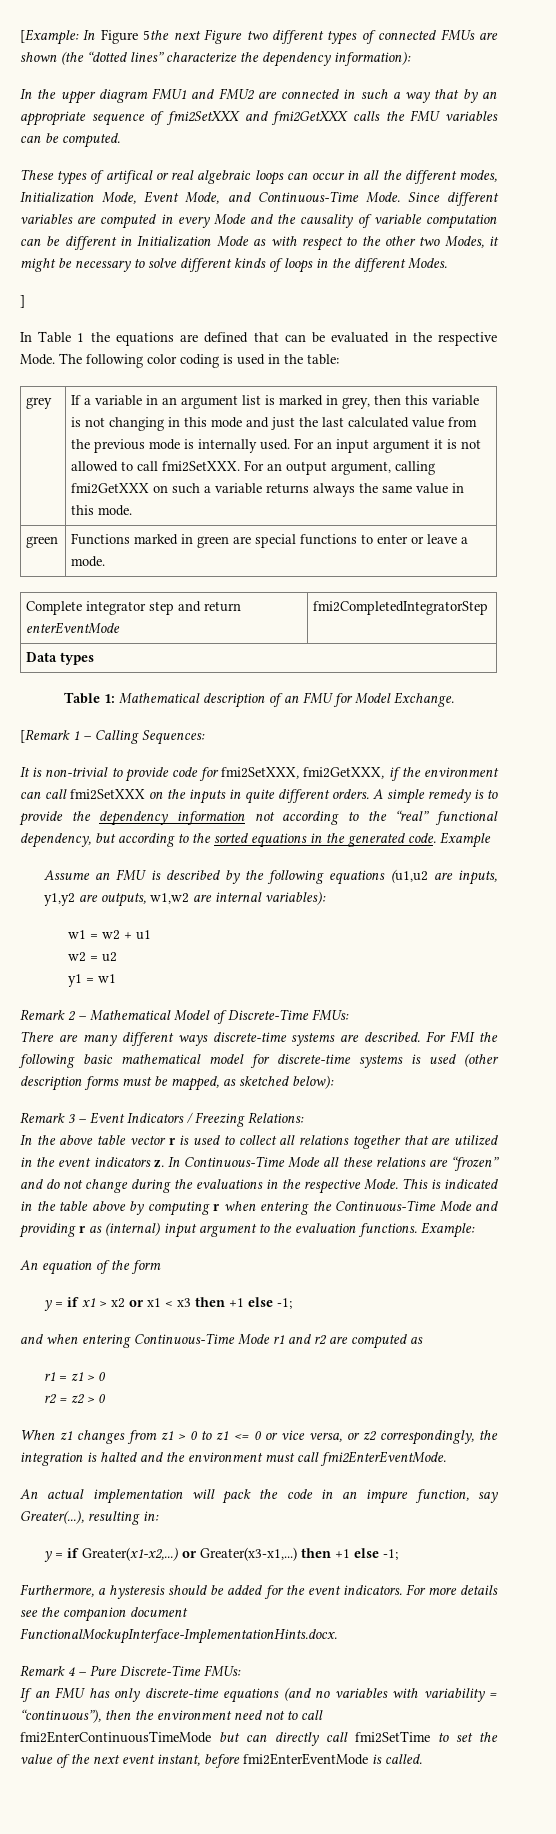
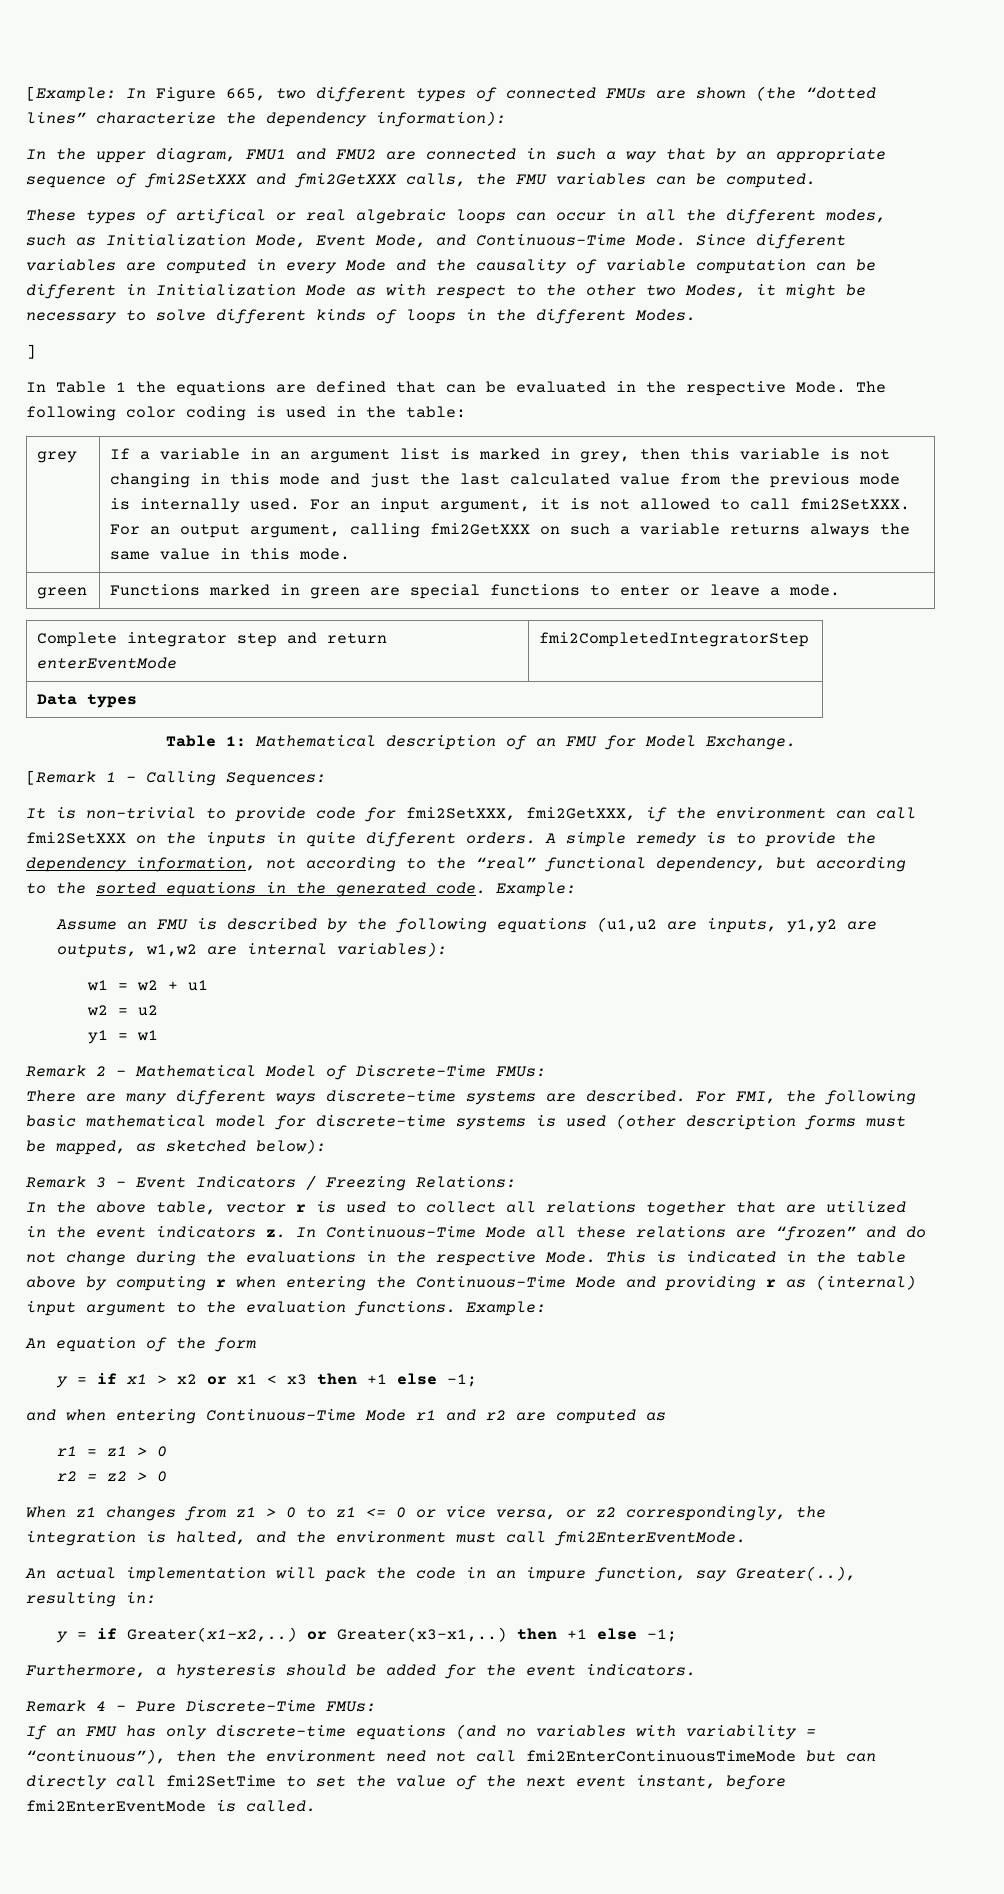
[143,29,243,44] 5the next Figure -> [226,88,266,101] 665,
[98,89,148,103] diagram -> [156,148,236,163] diagram,
[353,111,380,121] calls -> [406,173,466,187] calls,
(498, 176) none -> [26,234,96,246] such as
[373,439,431,453] argument -> [440,499,531,513] argument,
[177,811,245,825] information -> [136,857,256,872] information,
[440,832,491,848] Example -> [496,882,576,897] Example:
[450,1031,476,1043] FMI -> [736,1091,776,1104] FMI,
[97,1135,127,1145] table -> [156,1201,216,1215] table,
[100,1452,137,1462] halted -> [176,1531,246,1545] halted,
[20,1510,84,1524] Greater(...), -> [736,1566,856,1581] Greater(..),
[82,1547,298,1561] Greater(x1-x2,...) or Greater(x3-x1,...) -> [126,1627,507,1642] Greater(x1-x2,..) or Greater(x3-x1,..)
[405,1584,498,1595] [20,1607,188,1622] [20,1628,337,1644] For more details see the companion document FunctionalMockupInterface-ImplementationHints.docx. -> (696, 1670) none
[287,1711,298,1720] to -> (466, 1756) none

